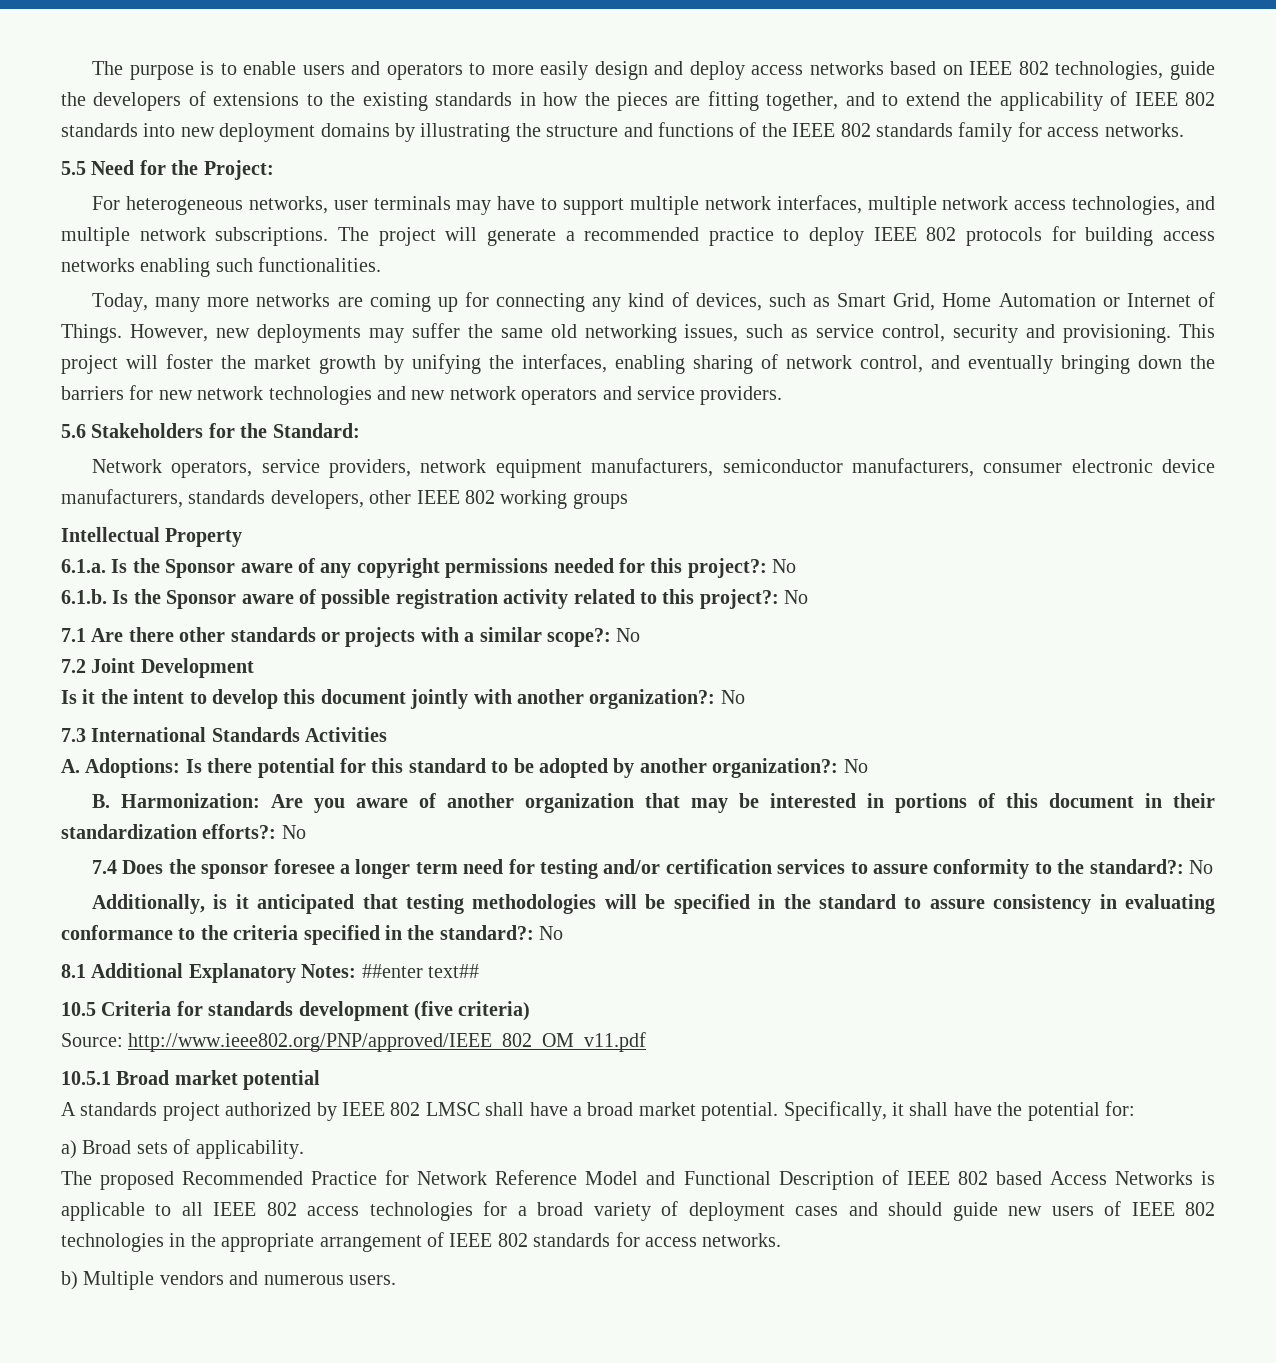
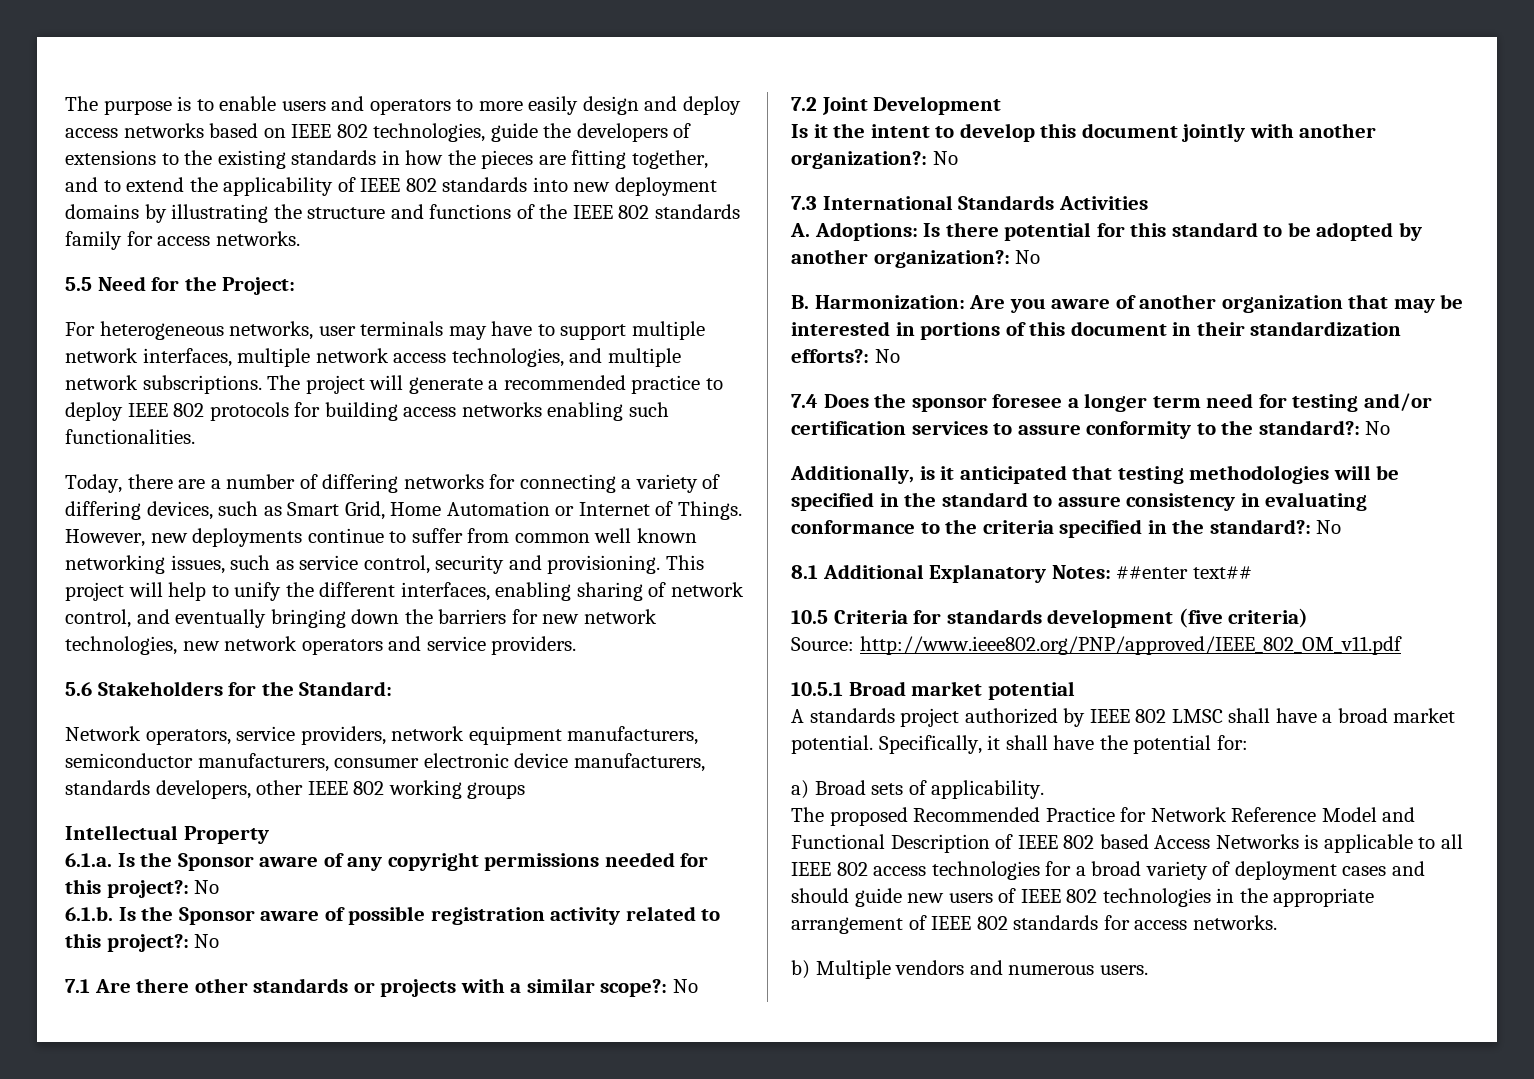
[155,292,689,312] many more networks are coming up for connecting any kind of -> [127,474,721,493] [65,501,141,520] there are a number of differing networks for connecting a variety of differing
[368,323,577,343] may suffer the same old -> [307,528,697,543] continue to suffer from common well known
[166,354,514,374] foster the market growth by unifying the -> [168,582,396,601] help to unify the different
[268,386,406,405] technologies and -> [65,636,177,655] technologies,

